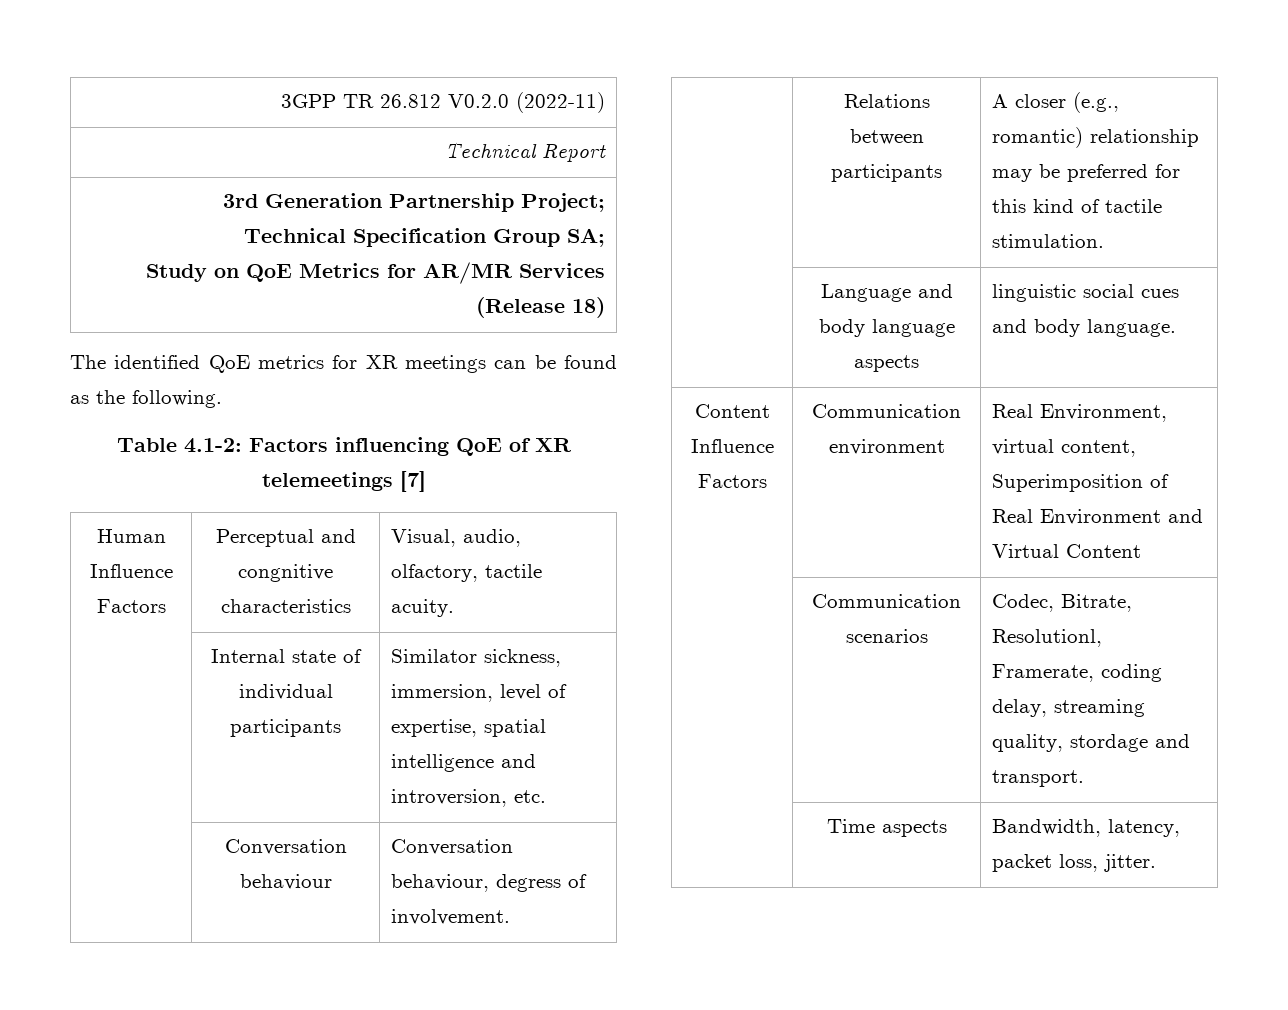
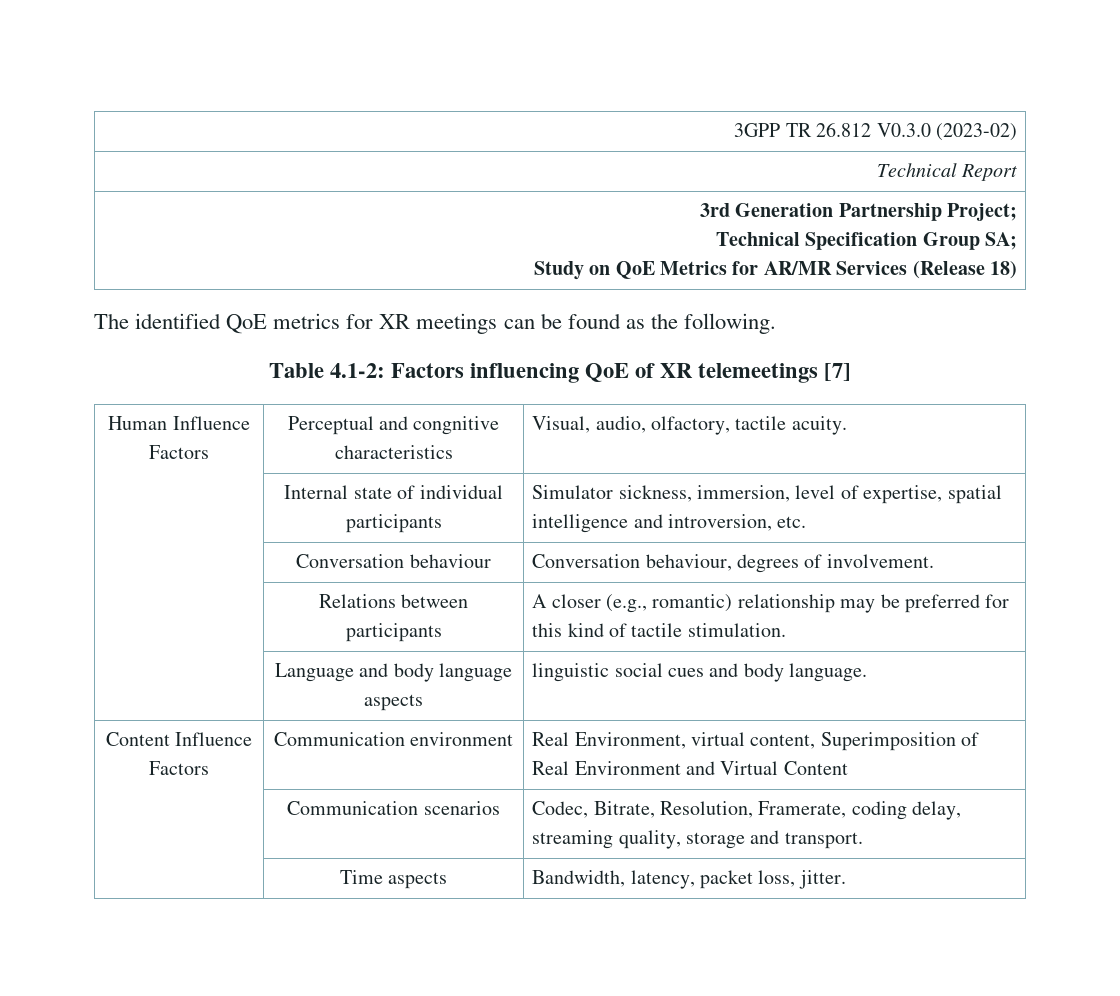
[447,92,605,113] V0.2.0 (2022-11) -> [876,123,1017,141] V0.3.0 (2023-02)
[391,649,478,663] Similator -> [532,485,614,499] Simulator
[496,874,562,892] degress -> [736,554,799,573] degrees
[992,629,1103,647] Resolutionl, -> [659,801,753,818] Resolution,
[1070,734,1149,752] stordage -> [685,832,745,849] storage

